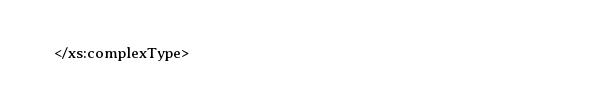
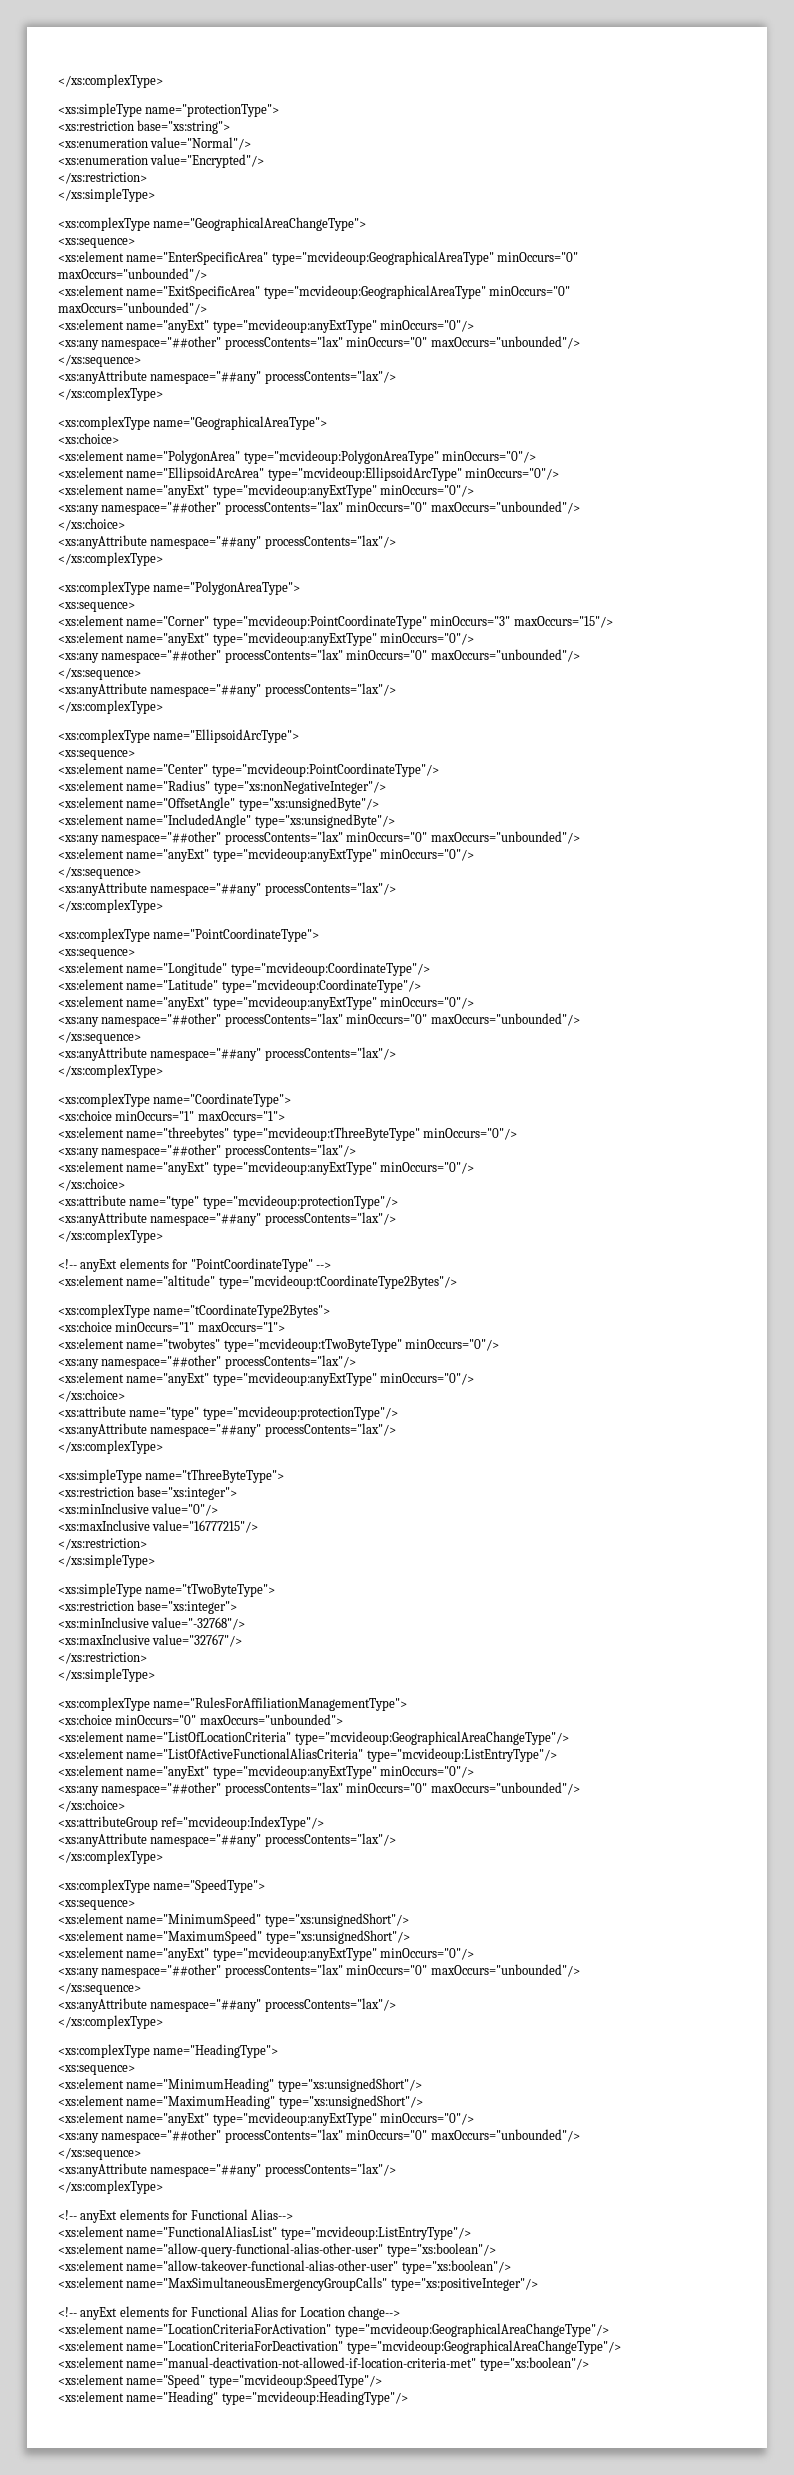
[54,47,189,61] </xs:complexType> -> [58,74,163,88] [58,103,280,117] [58,120,231,134] [58,137,252,150] [58,154,265,168] [58,172,147,184] [58,188,155,202] [58,217,367,231] [58,238,135,248] [58,251,579,265] [58,268,207,281] [58,285,571,299] [58,302,207,315] [58,319,475,333] [58,336,580,350] [58,354,141,367] [58,370,396,384] [58,387,163,401] [58,416,328,430] [58,433,119,444] [58,450,537,464] [58,467,560,481] [58,484,475,498] [58,501,580,515] [58,518,125,531] [58,535,396,549] [58,552,163,566] [58,581,301,595] [58,602,135,612] [58,615,613,629] [58,632,475,646] [58,649,580,663] [58,667,141,680] [58,683,396,697] [58,700,163,714] [58,729,300,743] [58,750,135,760] [58,763,439,777] [58,780,386,794] [58,797,379,811] [58,814,395,828] [58,831,580,845] [58,848,475,862] [58,866,141,879] [58,882,396,896] [58,899,163,913] [58,928,320,942] [58,949,135,959] [58,962,430,976] [58,979,421,993] [58,996,475,1010] [58,1013,580,1027] [58,1031,141,1044] [58,1047,396,1061] [58,1064,163,1078] [58,1093,292,1107] [58,1110,285,1121] [58,1127,518,1141] [58,1144,356,1158] [58,1161,475,1175] [58,1178,125,1191] [58,1195,398,1209] [58,1212,396,1226] [58,1229,163,1243] [58,1258,331,1272] [58,1275,457,1289] [58,1304,331,1318] [58,1321,285,1332] [58,1338,500,1352] [58,1355,356,1369] [58,1372,475,1386] [58,1389,125,1402] [58,1406,398,1420] [58,1423,396,1437] [58,1440,163,1454] [58,1469,285,1483] [58,1486,238,1500] [58,1503,219,1516] [58,1520,259,1533] [58,1538,147,1550] [58,1554,155,1568] [58,1583,276,1597] [58,1600,238,1614] [58,1617,246,1630] [58,1634,243,1647] [58,1652,147,1664] [58,1668,155,1682] [58,1697,408,1711] [58,1714,343,1725] [58,1731,569,1745] [58,1748,557,1762] [58,1765,475,1779] [58,1782,580,1796] [58,1799,125,1812] [58,1816,325,1830] [58,1833,396,1847] [58,1850,163,1864] [58,1879,266,1893] [58,1900,135,1910] [58,1913,409,1927] [58,1930,410,1944] [58,1947,475,1961] [58,1964,580,1978] [58,1982,141,1995] [58,1998,396,2012] [58,2015,163,2029] [58,2044,279,2058] [58,2065,135,2075] [58,2078,422,2092] [58,2095,423,2109] [58,2112,475,2126] [58,2129,580,2143] [58,2147,141,2160] [58,2163,396,2177] [58,2180,163,2194] [58,2209,293,2223] [58,2226,471,2240] [58,2243,496,2257] [58,2260,511,2274] [58,2277,538,2291] [58,2306,400,2320] [58,2323,609,2337] [58,2340,621,2354] [58,2357,589,2371] [58,2374,382,2388] [58,2391,408,2405] </xs:complexType> // <xs:simpleType name="protectionType"> // <xs:restriction base="xs:string"> // <xs:enumeration value="Normal"/> // <xs:enumeration value="Encrypted"/> // </xs:restriction> // </xs:simpleType> // <xs:complexType name="GeographicalAreaChangeType"> // <xs:sequence> // <xs:element name="EnterSpecificArea" type="mcvideoup:GeographicalAreaType" minOccurs="0" maxOccurs="unbounded"/> // <xs:element name="ExitSpecificArea" type="mcvideoup:GeographicalAreaType" minOccurs="0" maxOccurs="unbounded"/> // <xs:element name="anyExt" type="mcvideoup:anyExtType" minOccurs="0"/> // <xs:any namespace="##other" processContents="lax" minOccurs="0" maxOccurs="unbounded"/> // </xs:sequence> // <xs:anyAttribute namespace="##any" processContents="lax"/> // </xs:complexType> // <xs:complexType name="GeographicalAreaType"> // <xs:choice> // <xs:element name="PolygonArea" type="mcvideoup:PolygonAreaType" minOccurs="0"/> // <xs:element name="EllipsoidArcArea" type="mcvideoup:EllipsoidArcType" minOccurs="0"/> // <xs:element name="anyExt" type="mcvideoup:anyExtType" minOccurs="0"/> // <xs:any namespace="##other" processContents="lax" minOccurs="0" maxOccurs="unbounded"/> // </xs:choice> // <xs:anyAttribute namespace="##any" processContents="lax"/> // </xs:complexType> // <xs:complexType name="PolygonAreaType"> // <xs:sequence> // <xs:element name="Corner" type="mcvideoup:PointCoordinateType" minOccurs="3" maxOccurs="15"/> // <xs:element name="anyExt" type="mcvideoup:anyExtType" minOccurs="0"/> // <xs:any namespace="##other" processContents="lax" minOccurs="0" maxOccurs="unbounded"/> // </xs:sequence> // <xs:anyAttribute namespace="##any" processContents="lax"/> // </xs:complexType> // <xs:complexType name="EllipsoidArcType"> // <xs:sequence> // <xs:element name="Center" type="mcvideoup:PointCoordinateType"/> // <xs:element name="Radius" type="xs:nonNegativeInteger"/> // <xs:element name="OffsetAngle" type="xs:unsignedByte"/> // <xs:element name="IncludedAngle" type="xs:unsignedByte"/> // <xs:any namespace="##other" processContents="lax" minOccurs="0" maxOccurs="unbounded"/> // <xs:element name="anyExt" type="mcvideoup:anyExtType" minOccurs="0"/> // </xs:sequence> // <xs:anyAttribute namespace="##any" processContents="lax"/> // </xs:complexType> // <xs:complexType name="PointCoordinateType"> // <xs:sequence> // <xs:element name="Longitude" type="mcvideoup:CoordinateType"/> // <xs:element name="Latitude" type="mcvideoup:CoordinateType"/> // <xs:element name="anyExt" type="mcvideoup:anyExtType" minOccurs="0"/> // <xs:any namespace="##other" processContents="lax" minOccurs="0" maxOccurs="unbounded"/> // </xs:sequence> // <xs:anyAttribute namespace="##any" processContents="lax"/> // </xs:complexType> // <xs:complexType name="CoordinateType"> // <xs:choice minOccurs="1" maxOccurs="1"> // <xs:element name="threebytes" type="mcvideoup:tThreeByteType" minOccurs="0"/> // <xs:any namespace="##other" processContents="lax"/> // <xs:element name="anyExt" type="mcvideoup:anyExtType" minOccurs="0"/> // </xs:choice> // <xs:attribute name="type" type="mcvideoup:protectionType"/> // <xs:anyAttribute namespace="##any" processContents="lax"/> // </xs:complexType> // <!-- anyExt elements for "PointCoordinateType" --> // <xs:element name="altitude" type="mcvideoup:tCoordinateType2Bytes"/> // <xs:complexType name="tCoordinateType2Bytes"> // <xs:choice minOccurs="1" maxOccurs="1"> // <xs:element name="twobytes" type="mcvideoup:tTwoByteType" minOccurs="0"/> // <xs:any namespace="##other" processContents="lax"/> // <xs:element name="anyExt" type="mcvideoup:anyExtType" minOccurs="0"/> // </xs:choice> // <xs:attribute name="type" type="mcvideoup:protectionType"/> // <xs:anyAttribute namespace="##any" processContents="lax"/> // </xs:complexType> // <xs:simpleType name="tThreeByteType"> // <xs:restriction base="xs:integer"> // <xs:minInclusive value="0"/> // <xs:maxInclusive value="16777215"/> // </xs:restriction> // </xs:simpleType> // <xs:simpleType name="tTwoByteType"> // <xs:restriction base="xs:integer"> // <xs:minInclusive value="-32768"/> // <xs:maxInclusive value="32767"/> // </xs:restriction> // </xs:simpleType> // <xs:complexType name="RulesForAffiliationManagementType"> // <xs:choice minOccurs="0" maxOccurs="unbounded"> // <xs:element name="ListOfLocationCriteria" type="mcvideoup:GeographicalAreaChangeType"/> // <xs:element name="ListOfActiveFunctionalAliasCriteria" type="mcvideoup:ListEntryType"/> // <xs:element name="anyExt" type="mcvideoup:anyExtType" minOccurs="0"/> // <xs:any namespace="##other" processContents="lax" minOccurs="0" maxOccurs="unbounded"/> // </xs:choice> // <xs:attributeGroup ref="mcvideoup:IndexType"/> // <xs:anyAttribute namespace="##any" processContents="lax"/> // </xs:complexType> // <xs:complexType name="SpeedType"> // <xs:sequence> // <xs:element name="MinimumSpeed" type="xs:unsignedShort"/> // <xs:element name="MaximumSpeed" type="xs:unsignedShort"/> // <xs:element name="anyExt" type="mcvideoup:anyExtType" minOccurs="0"/> // <xs:any namespace="##other" processContents="lax" minOccurs="0" maxOccurs="unbounded"/> // </xs:sequence> // <xs:anyAttribute namespace="##any" processContents="lax"/> // </xs:complexType> // <xs:complexType name="HeadingType"> // <xs:sequence> // <xs:element name="MinimumHeading" type="xs:unsignedShort"/> // <xs:element name="MaximumHeading" type="xs:unsignedShort"/> // <xs:element name="anyExt" type="mcvideoup:anyExtType" minOccurs="0"/> // <xs:any namespace="##other" processContents="lax" minOccurs="0" maxOccurs="unbounded"/> // </xs:sequence> // <xs:anyAttribute namespace="##any" processContents="lax"/> // </xs:complexType> // <!-- anyExt elements for Functional Alias--> // <xs:element name="FunctionalAliasList" type="mcvideoup:ListEntryType"/> // <xs:element name="allow-query-functional-alias-other-user" type="xs:boolean"/> // <xs:element name="allow-takeover-functional-alias-other-user" type="xs:boolean"/> // <xs:element name="MaxSimultaneousEmergencyGroupCalls" type="xs:positiveInteger"/> // <!-- anyExt elements for Functional Alias for Location change--> // <xs:element name="LocationCriteriaForActivation" type="mcvideoup:GeographicalAreaChangeType"/> // <xs:element name="LocationCriteriaForDeactivation" type="mcvideoup:GeographicalAreaChangeType"/> // <xs:element name="manual-deactivation-not-allowed-if-location-criteria-met" type="xs:boolean"/> // <xs:element name="Speed" type="mcvideoup:SpeedType"/> // <xs:element name="Heading" type="mcvideoup:HeadingType"/>

